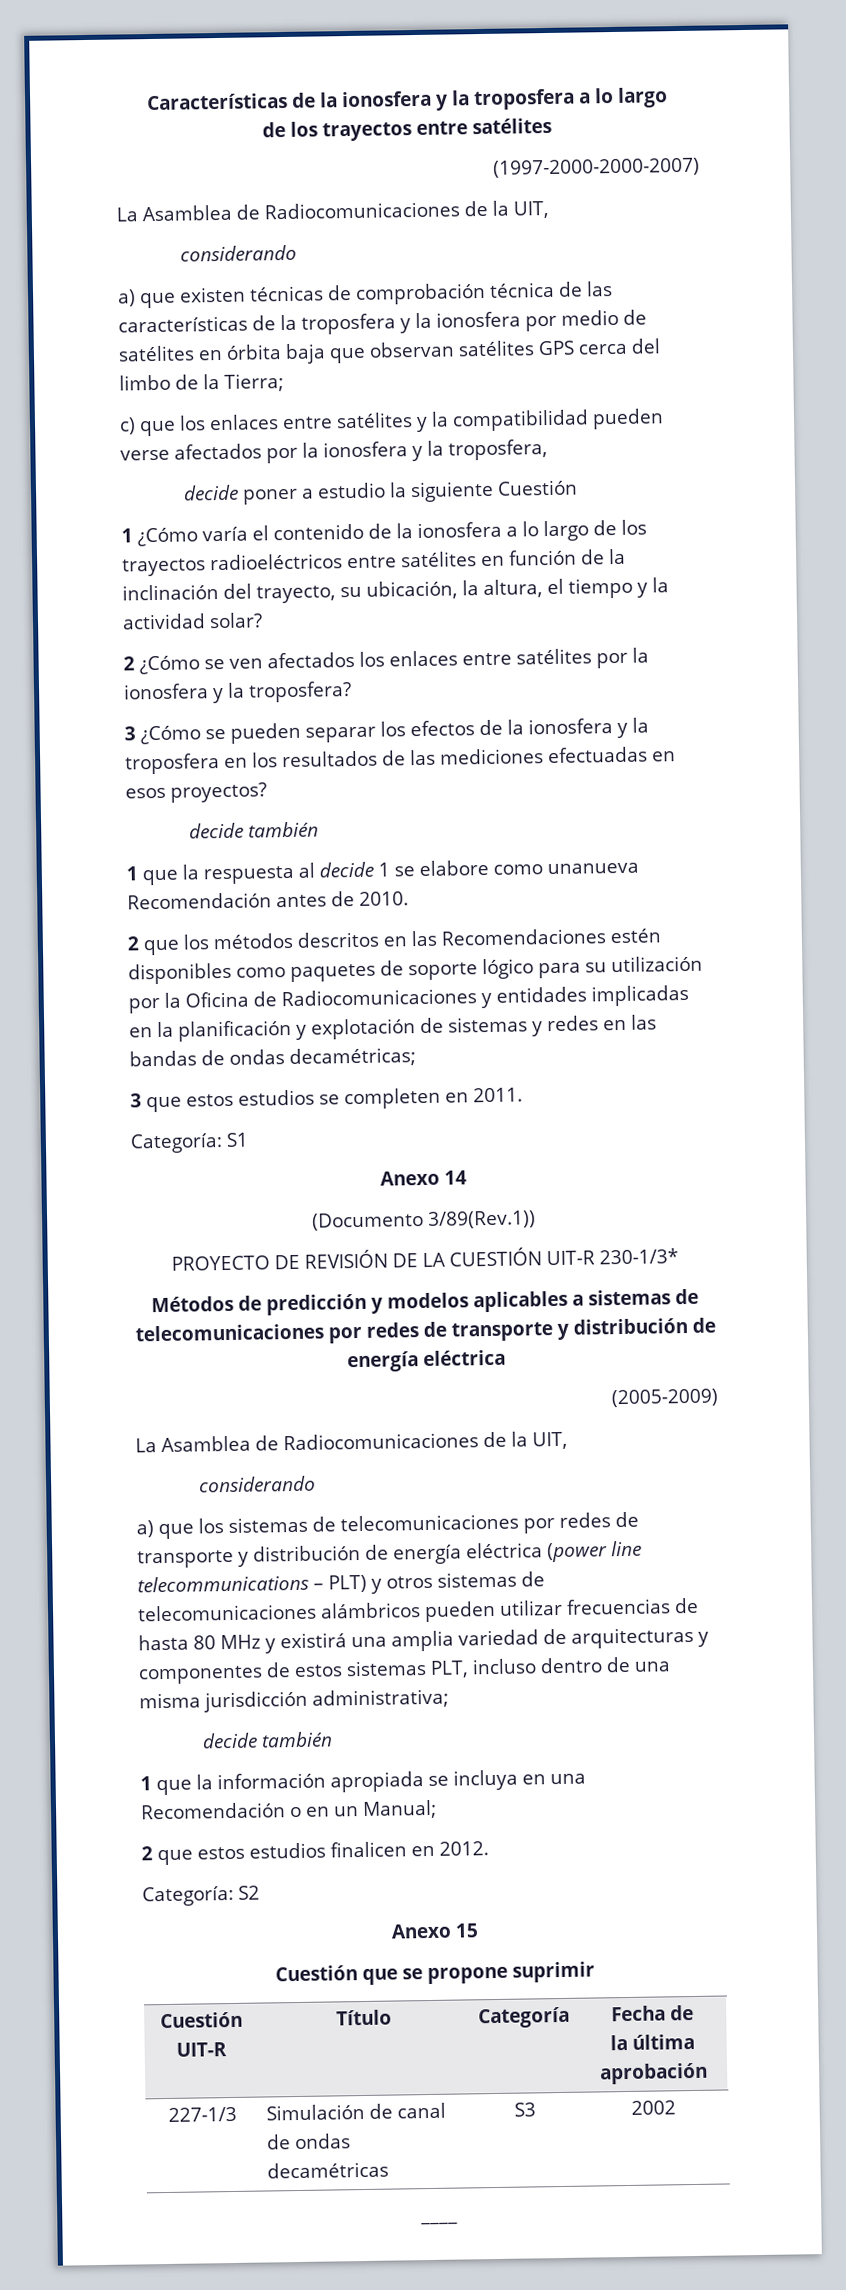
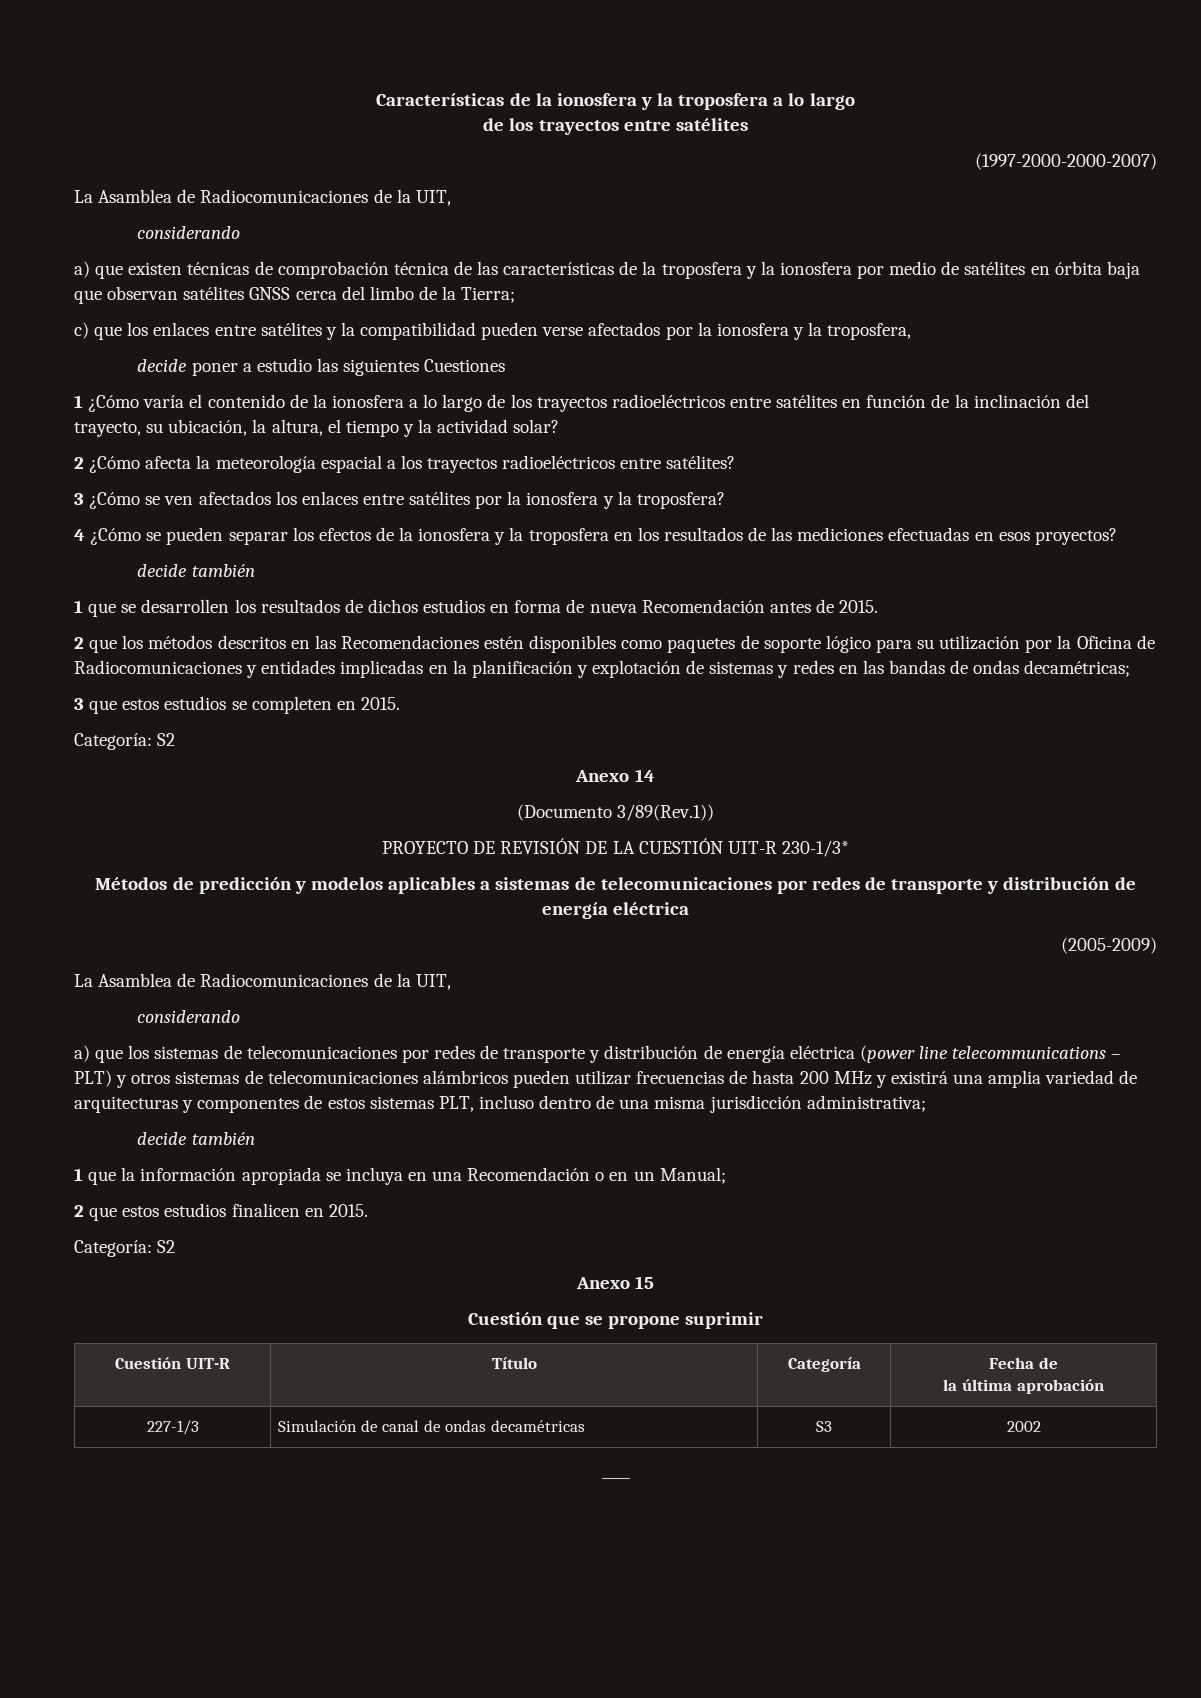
[538,340,575,356] GPS -> [249,287,291,300] GNSS
[388,479,578,503] la siguiente Cuestión -> [316,358,506,376] las siguientes Cuestiones
(200, 665) none -> [145,455,736,473] [74,492,141,509] afecta la meteorología espacial a los trayectos radioeléctricos entre satélites? // 3 ¿Cómo
[124,726,136,741] 3 -> [74,529,85,541] 4
[182,859,639,885] la respuesta al decide 1 se elabore como unanueva -> [121,599,637,613] se desarrollen los resultados de dichos estudios en forma de nueva
[359,891,409,906] 2010. -> [839,600,879,613] 2015.
[473,1087,523,1103] [130,1132,249,1154] 2011. // Categoría: S1 -> [360,697,400,710] [74,733,176,750] 2015. // Categoría: S2
[193,1635,216,1650] 80 -> [799,1071,829,1084] 200
[439,1841,489,1856] 2012. -> [328,1204,368,1217] 2015.

